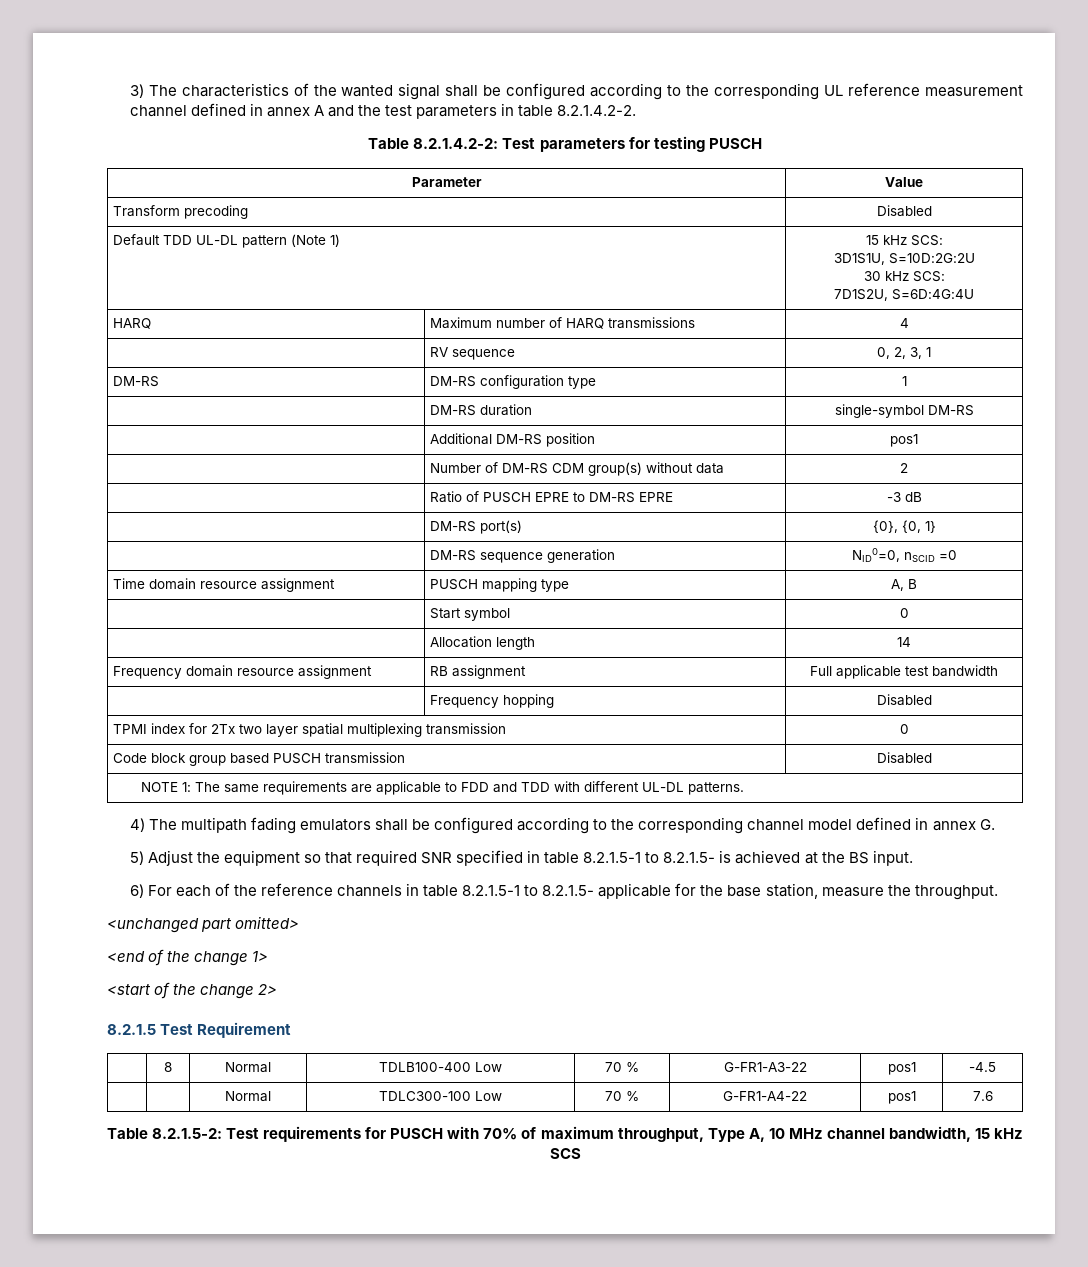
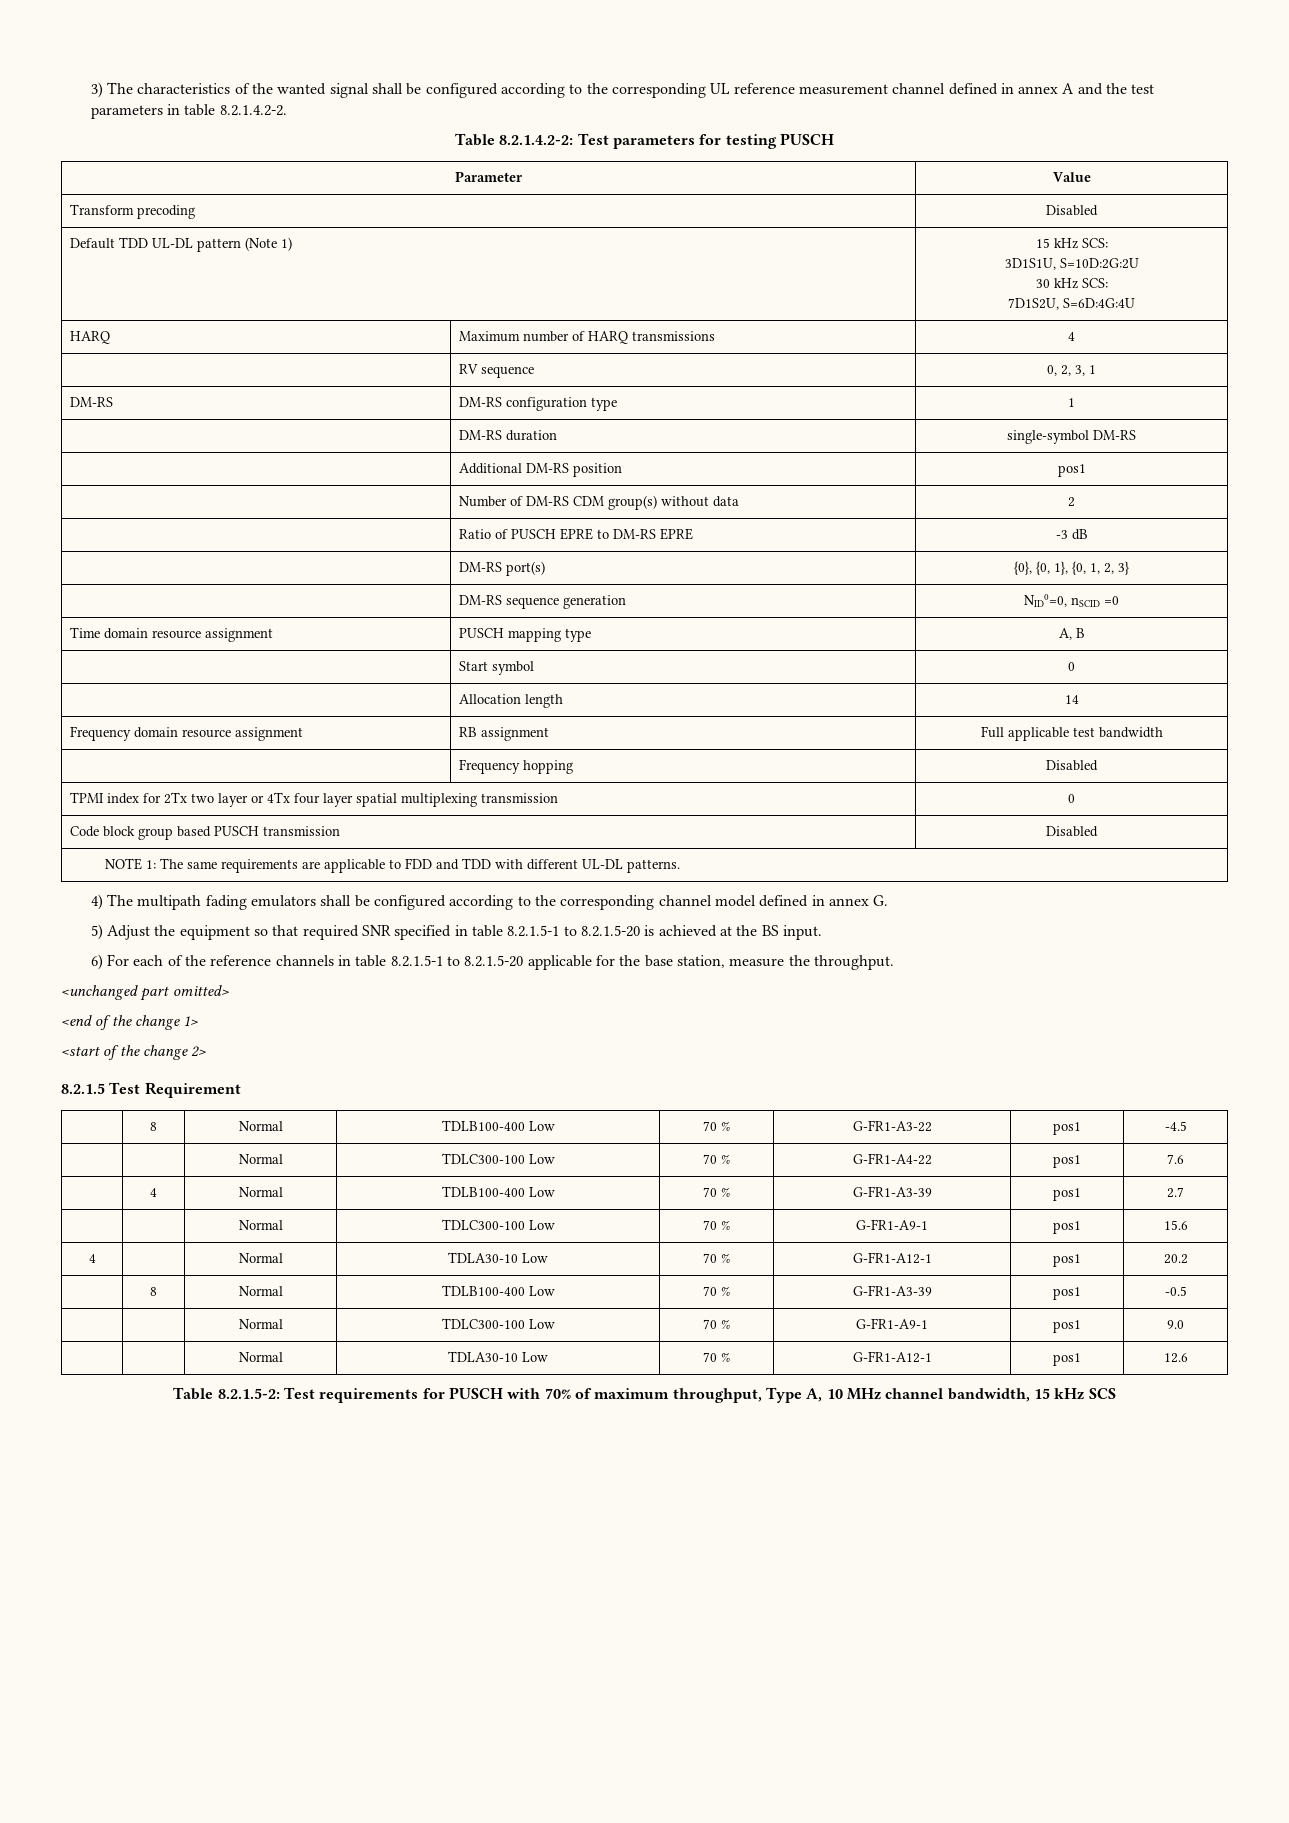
[924,521,936,533] 1} -> [1054,561,1129,575] 1}, {0, 1, 2, 3}
(299, 730) none -> [250,792,353,807] or 4Tx four layer
[663,852,716,863] 8.2.1.5- -> [580,925,640,937] 8.2.1.5-20
[542,885,595,896] 8.2.1.5- -> [464,955,524,967] 8.2.1.5-20
(993, 1096) none -> [150,1188,157,1197] [238,1187,283,1197] [441,1186,555,1197] [703,1187,730,1197] [852,1186,932,1197] [1053,1188,1081,1201] [1167,1187,1184,1198] [238,1220,283,1230] [441,1219,555,1230] [703,1220,730,1230] [856,1219,928,1230] [1053,1221,1081,1234] [1163,1220,1188,1230] [88,1254,96,1263] [238,1253,283,1263] [448,1252,548,1263] [703,1253,730,1263] [852,1252,932,1264] [1053,1254,1081,1267] [1163,1254,1188,1264] [150,1287,157,1296] [238,1286,283,1296] [441,1285,555,1296] [703,1286,730,1296] [852,1285,932,1296] [1053,1287,1081,1300] [1164,1286,1187,1296] [238,1319,283,1329] [441,1318,555,1329] [703,1319,730,1329] [856,1318,928,1329] [1053,1320,1081,1333] [1167,1320,1184,1329] [238,1352,283,1362] [448,1351,548,1362] [703,1352,730,1362] [852,1351,932,1363] [1053,1353,1081,1366] [1163,1353,1188,1363] // | 4 | Normal | TDLB100-400 Low | 70 % | G-FR1-A3-39 | pos1 | 2.7 // | | Normal | TDLC300-100 Low | 70 % | G-FR1-A9-1 | pos1 | 15.6 // 4 | | Normal | TDLA30-10 Low | 70 % | G-FR1-A12-1 | pos1 | 20.2 // | 8 | Normal | TDLB100-400 Low | 70 % | G-FR1-A3-39 | pos1 | -0.5 // | | Normal | TDLC300-100 Low | 70 % | G-FR1-A9-1 | pos1 | 9.0 // | | Normal | TDLA30-10 Low | 70 % | G-FR1-A12-1 | pos1 | 12.6

